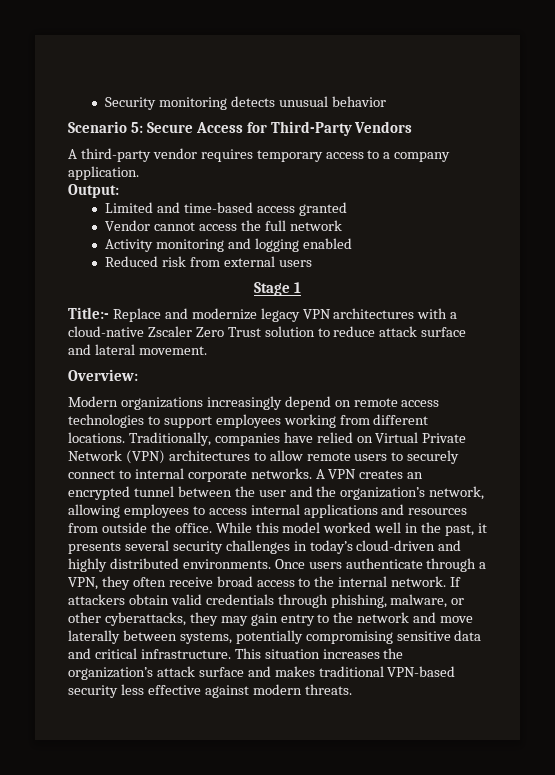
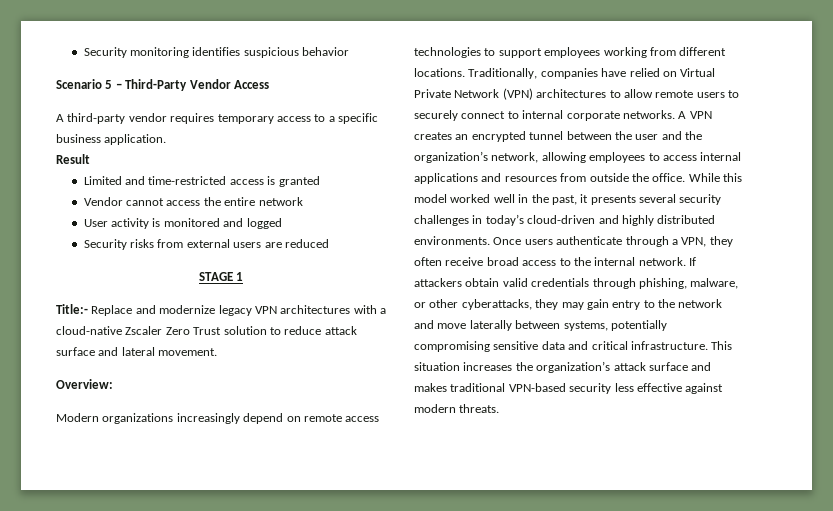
[231,96,329,107] detects unusual -> [192,47,299,58] identifies suspicious
[130,121,413,136] 5: Secure Access for Third-Party Vendors -> [105,79,269,91] 5 – Third-Party Vendor Access
[394,152,451,162] company -> [338,113,378,124] [56,134,101,143] specific business
[68,184,119,198] Output: -> [56,154,90,164] Result
[184,202,296,213] time-based access -> [148,176,276,185] time-restricted access is
[265,220,287,231] full -> [224,197,256,206] entire
[105,238,353,252] [105,256,187,267] Activity monitoring and logging enabled // Reduced risk -> [83,218,282,229] [83,239,155,250] User activity is monitored and logged // Security risks
[254,282,291,296] // Stage -> [264,239,329,248] [198,272,233,281] are reduced // STAGE

